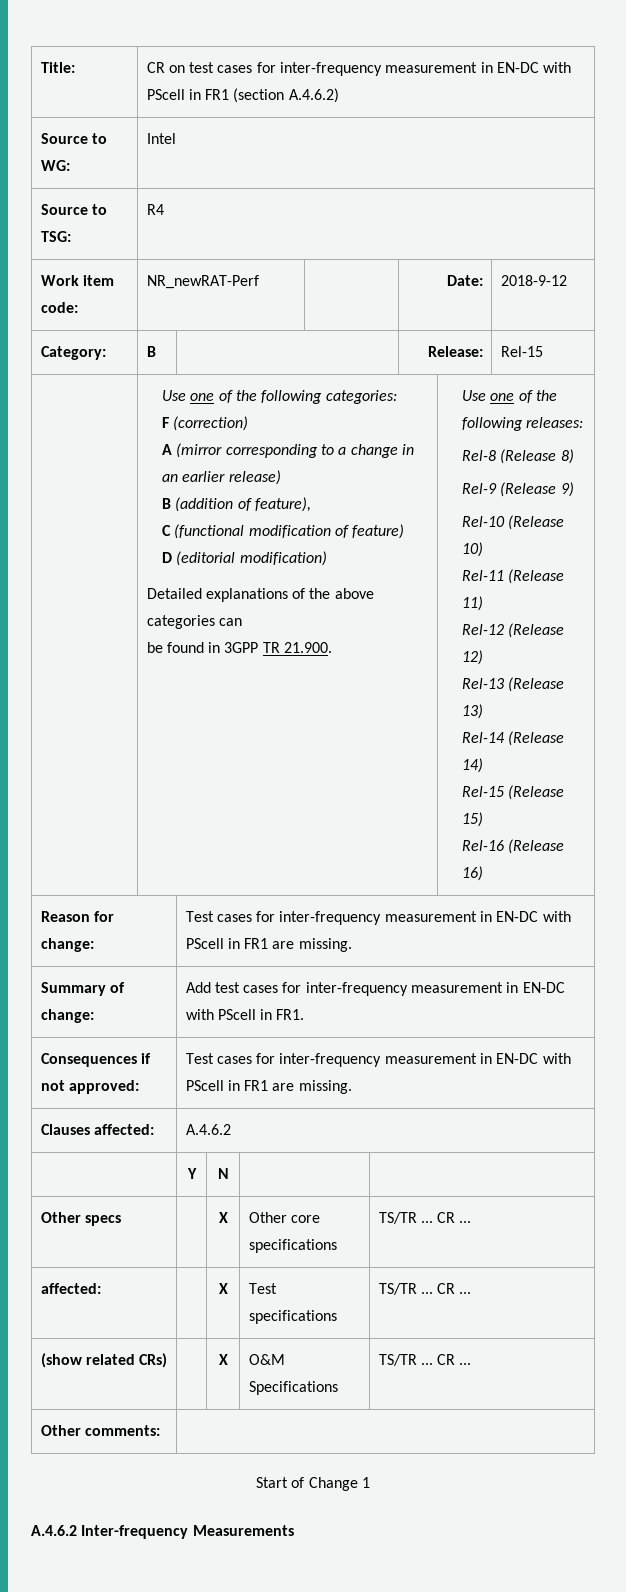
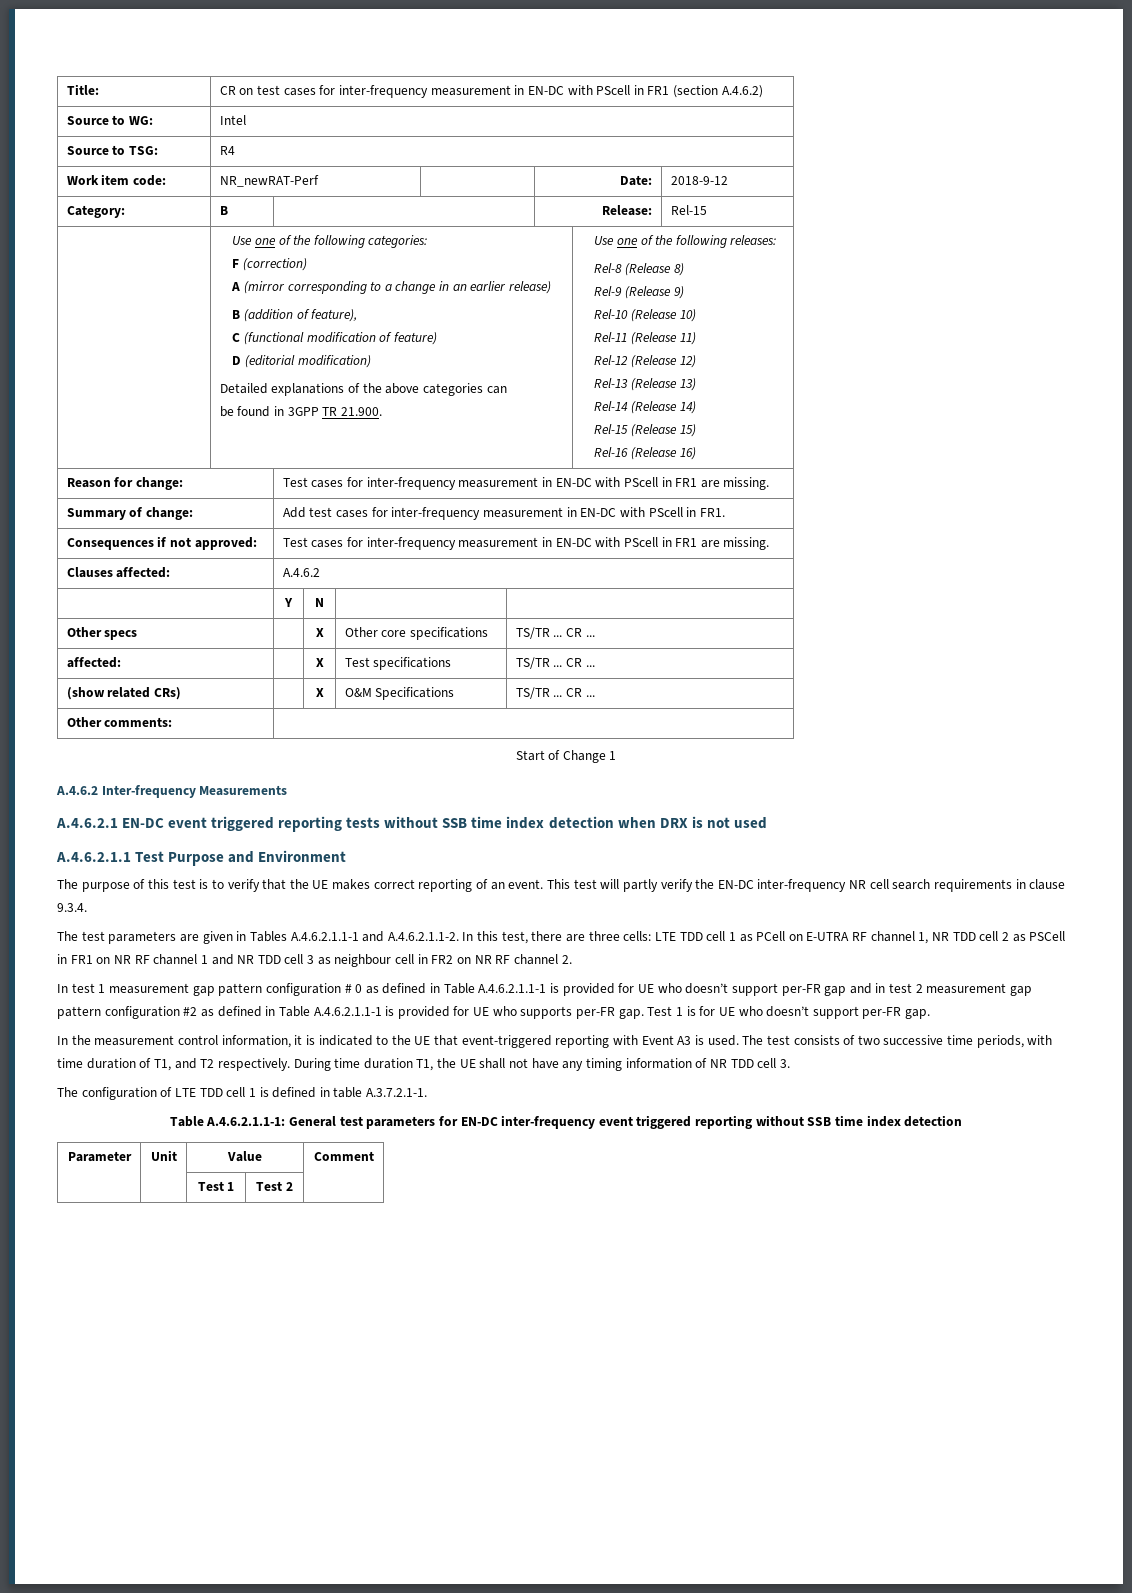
(294, 1530) none -> [56,816,767,832] [56,850,347,866] [57,879,1066,892] [57,903,87,912] [57,931,1066,944] [57,954,572,967] [57,983,1033,996] [57,1006,931,1019] [57,1035,1053,1048] [57,1058,790,1071] [57,1087,428,1100] [169,1115,963,1129] [67,1151,132,1162] [150,1150,177,1161] [227,1151,262,1162] [313,1151,374,1161] [197,1181,235,1191] [256,1181,293,1191] // A.4.6.2.1 EN-DC event triggered reporting tests without SSB time index detection when DRX is not used // A.4.6.2.1.1 Test Purpose and Environment // The purpose of this test is to verify that the UE makes correct reporting of an event. This test will partly verify the EN-DC inter-frequency NR cell search requirements in clause 9.3.4. // The test parameters are given in Tables A.4.6.2.1.1-1 and A.4.6.2.1.1-2. In this test, there are three cells: LTE TDD cell 1 as PCell on E-UTRA RF channel 1, NR TDD cell 2 as PSCell in FR1 on NR RF channel 1 and NR TDD cell 3 as neighbour cell in FR2 on NR RF channel 2. // In test 1 measurement gap pattern configuration # 0 as defined in Table A.4.6.2.1.1-1 is provided for UE who doesn’t support per-FR gap and in test 2 measurement gap pattern configuration #2 as defined in Table A.4.6.2.1.1-1 is provided for UE who supports per-FR gap. Test 1 is for UE who doesn’t support per-FR gap. // In the measurement control information, it is indicated to the UE that event-triggered reporting with Event A3 is used. The test consists of two successive time periods, with time duration of T1, and T2 respectively. During time duration T1, the UE shall not have any timing information of NR TDD cell 3. // The configuration of LTE TDD cell 1 is defined in table A.3.7.2.1-1. // Table A.4.6.2.1.1-1: General test parameters for EN-DC inter-frequency event triggered reporting without SSB time index detection // Parameter | Unit | Value | Comment // | | Test 1 | Test 2 |

